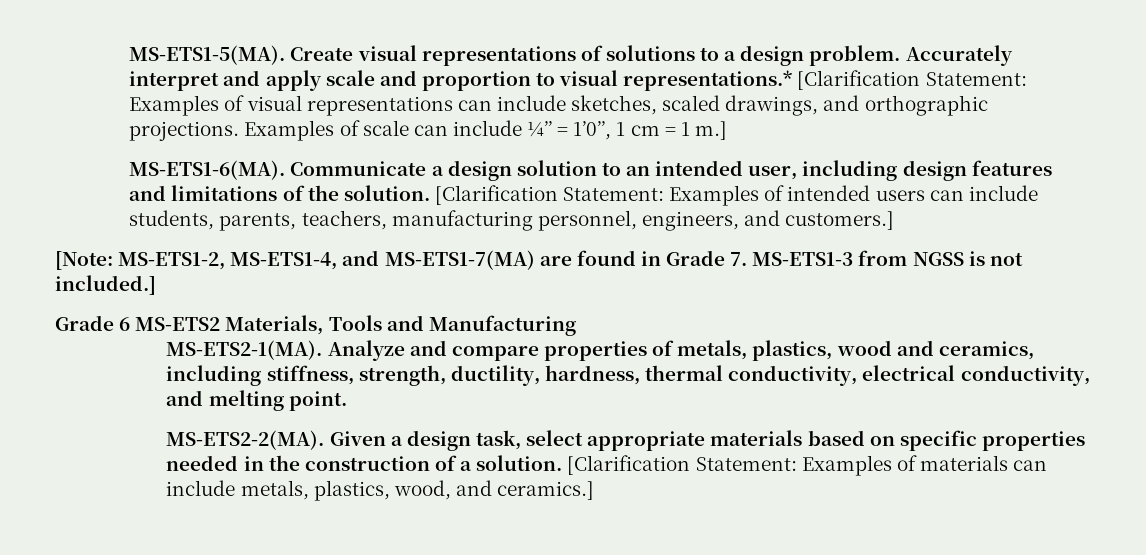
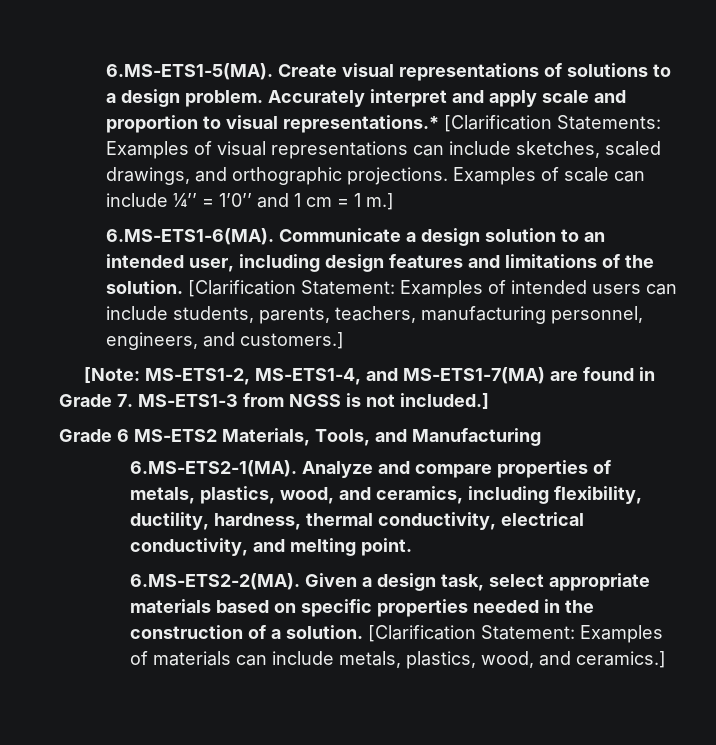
[129,45,286,65] MS-ETS1-5(MA). -> [106,63,274,80] 6.MS-ETS1-5(MA).
[925,72,1027,86] Statement: -> [557,115,662,130] Statements:
[573,121,612,140] 1’0’’, -> [219,193,290,208] 1’0’’ and
[129,160,286,180] MS-ETS1-6(MA). -> [106,228,275,245] 6.MS-ETS1-6(MA).
[328,315,382,331] Tools -> [315,429,370,446] Tools,
[166,340,323,360] MS-ETS2-1(MA). -> [130,460,298,477] 6.MS-ETS2-1(MA).
[836,340,892,356] wood -> [280,487,335,504] wood,
[266,365,446,386] stiffness, strength, -> [554,486,643,504] flexibility,
[166,430,325,450] MS-ETS2-2(MA). -> [130,573,301,590] 6.MS-ETS2-2(MA).

